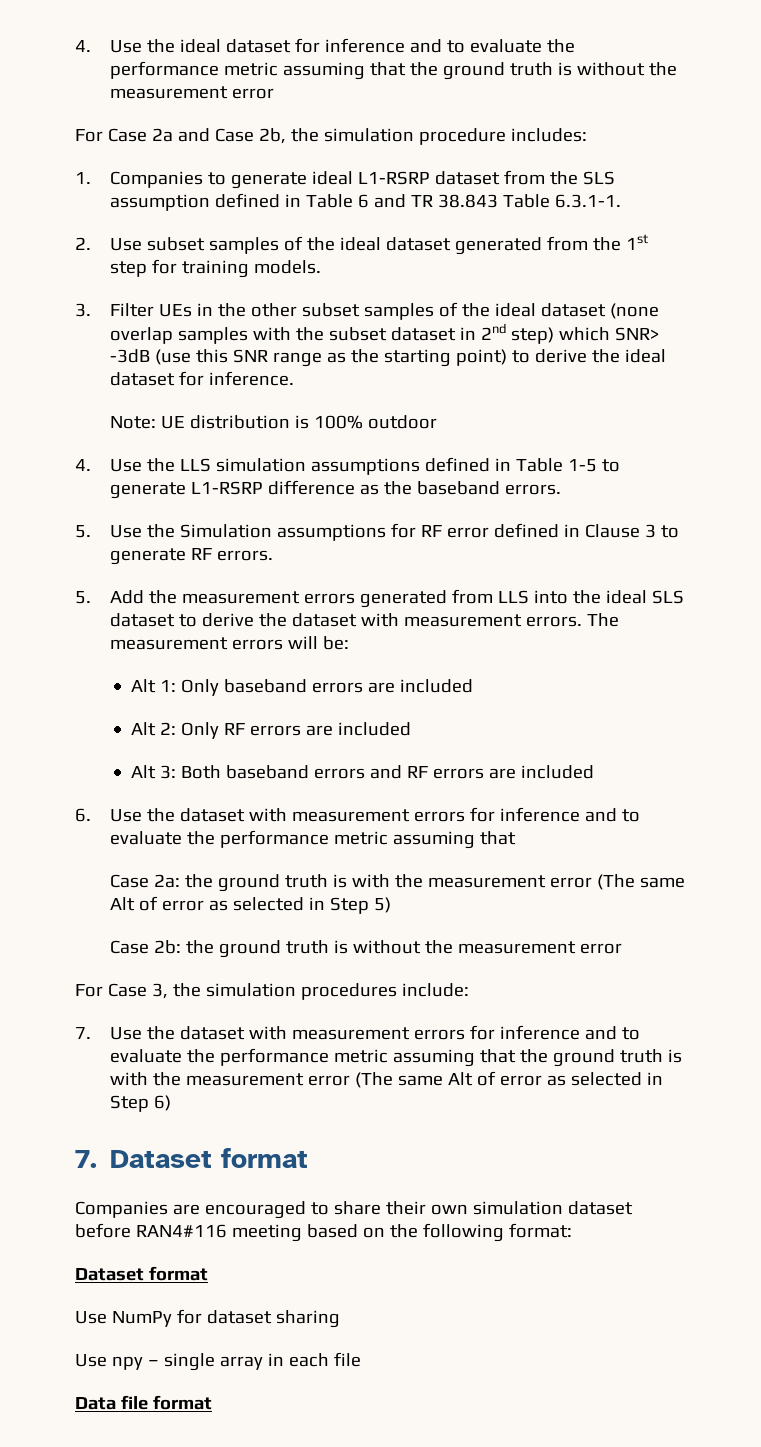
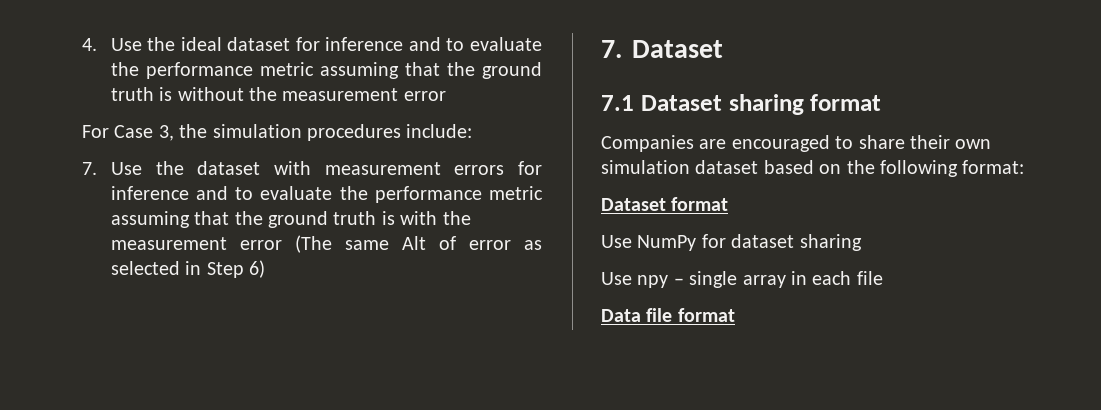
[75,128,587,145] [75,170,616,189] [110,193,622,211] [75,234,649,255] [110,259,322,278] [75,302,660,320] [110,323,660,344] [110,349,667,367] [110,371,295,386] [110,415,438,429] [75,457,621,475] [110,480,562,499] [75,523,680,541] [110,548,274,565] [75,589,685,608] [110,613,620,627] [110,636,350,650] [130,679,473,696] [130,722,411,739] [130,765,594,779] [75,807,641,822] [110,830,517,849] [110,874,686,892] [110,896,392,914] [110,940,623,958] // For Case 2a and Case 2b, the simulation procedure includes: // 1. Companies to generate ideal L1-RSRP dataset from the SLS assumption defined in Table 6 and TR 38.843 Table 6.3.1-1. // 2. Use subset samples of the ideal dataset generated from the 1st step for training models. // 3. Filter UEs in the other subset samples of the ideal dataset (none overlap samples with the subset dataset in 2nd step) which SNR> -3dB (use this SNR range as the starting point) to derive the ideal dataset for inference. // Note: UE distribution is 100% outdoor // 4. Use the LLS simulation assumptions defined in Table 1-5 to generate L1-RSRP difference as the baseband errors. // 5. Use the Simulation assumptions for RF error defined in Clause 3 to generate RF errors. // 5. Add the measurement errors generated from LLS into the ideal SLS dataset to derive the dataset with measurement errors. The measurement errors will be: // Alt 1: Only baseband errors are included // Alt 2: Only RF errors are included // Alt 3: Both baseband errors and RF errors are included // 6. Use the dataset with measurement errors for inference and to evaluate the performance metric assuming that // Case 2a: the ground truth is with the measurement error (The same Alt of error as selected in Step 5) // Case 2b: the ground truth is without the measurement error -> (446, 96) none
(213, 1159) none -> [601,94,804,115] // 7.1 Dataset sharing
[75,1223,302,1242] before RAN4#116 meeting -> (759, 167) none

